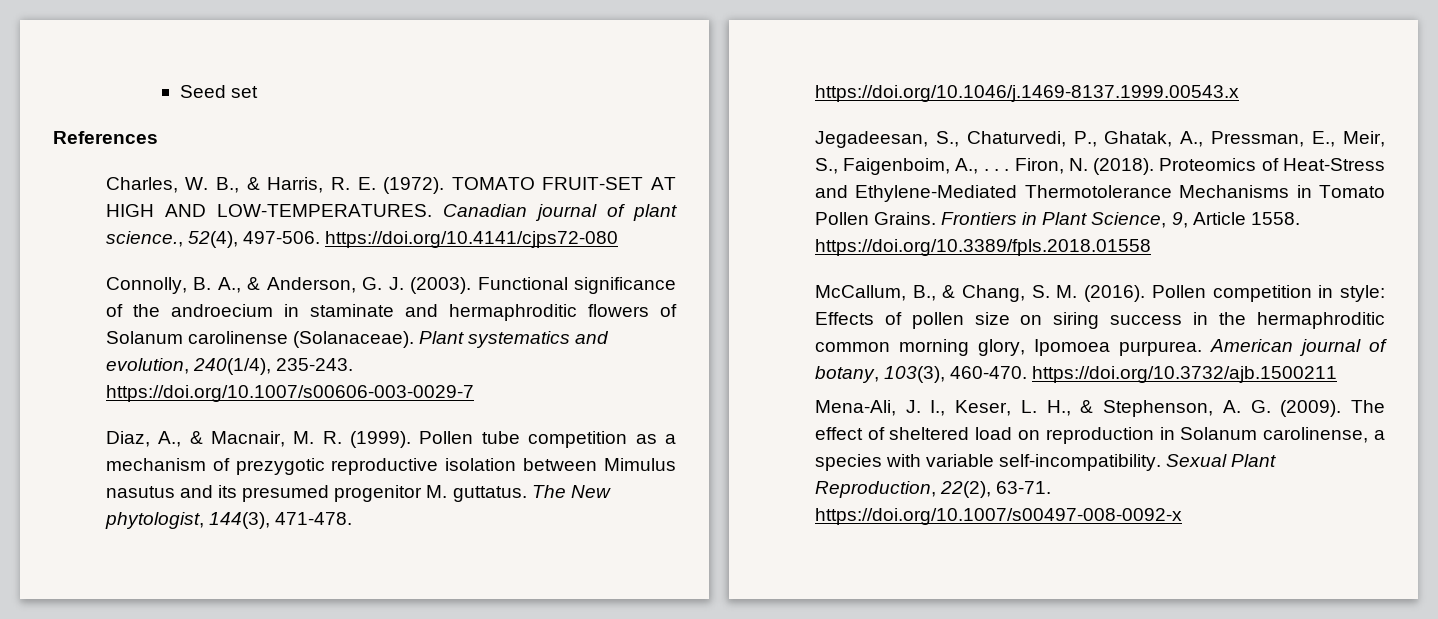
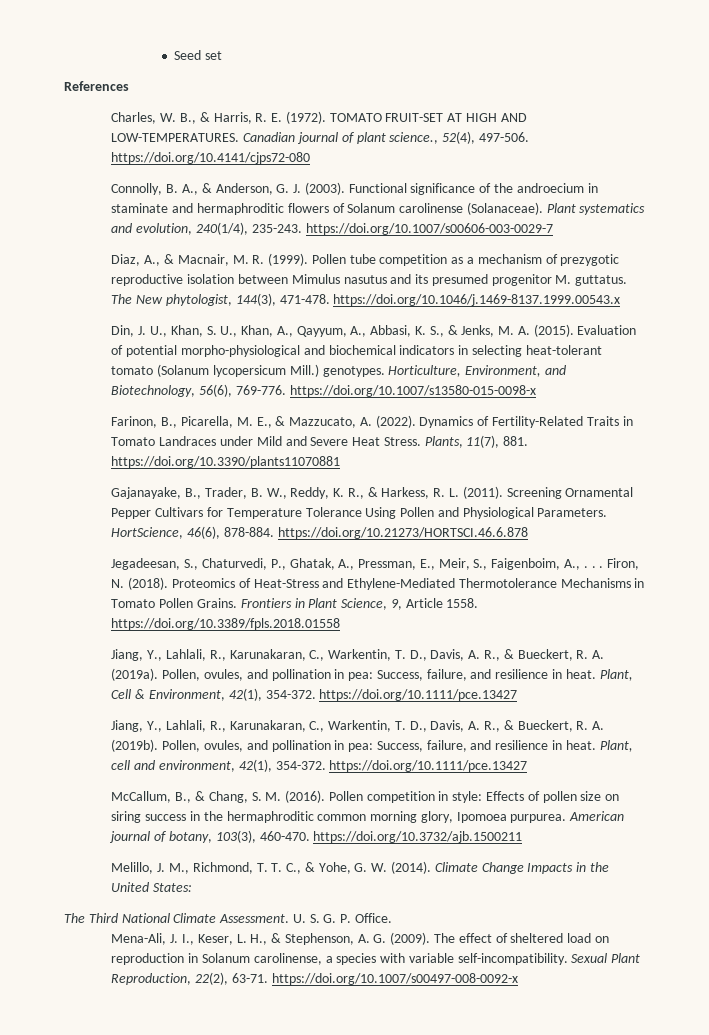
(1239, 93) none -> [111,324,637,337] [111,345,602,357] [111,364,566,377] [111,384,536,397] [111,415,633,428] [111,435,529,448] [111,456,341,468] [111,486,634,499] [111,507,608,519] [111,526,528,539] // Din, J. U., Khan, S. U., Khan, A., Qayyum, A., Abbasi, K. S., & Jenks, M. A. (2015). Evaluation of potential morpho-physiological and biochemical indicators in selecting heat-tolerant tomato (Solanum lycopersicum Mill.) genotypes. Horticulture, Environment, and Biotechnology, 56(6), 769-776. https://doi.org/10.1007/s13580-015-0098-x // Farinon, B., Picarella, M. E., & Mazzucato, A. (2022). Dynamics of Fertility-Related Traits in Tomato Landraces under Mild and Severe Heat Stress. Plants, 11(7), 881. https://doi.org/10.3390/plants11070881 // Gajanayake, B., Trader, B. W., Reddy, K. R., & Harkess, R. L. (2011). Screening Ornamental Pepper Cultivars for Temperature Tolerance Using Pollen and Physiological Parameters. HortScience, 46(6), 878-884. https://doi.org/10.21273/HORTSCI.46.6.878
(1151, 247) none -> [111,649,605,661] [111,668,633,681] [111,688,518,701] [111,720,605,732] [111,739,633,752] [111,759,528,772] // Jiang, Y., Lahlali, R., Karunakaran, C., Warkentin, T. D., Davis, A. R., & Bueckert, R. A. (2019a). Pollen, ovules, and pollination in pea: Success, failure, and resilience in heat. Plant, Cell & Environment, 42(1), 354-372. https://doi.org/10.1111/pce.13427 // Jiang, Y., Lahlali, R., Karunakaran, C., Warkentin, T. D., Davis, A. R., & Bueckert, R. A. (2019b). Pollen, ovules, and pollination in pea: Success, failure, and resilience in heat. Plant, cell and environment, 42(1), 354-372. https://doi.org/10.1111/pce.13427
(1338, 374) none -> [111,861,609,874] [111,882,193,892] [64,913,393,923] // Melillo, J. M., Richmond, T. T. C., & Yohe, G. W. (2014). Climate Change Impacts in the United States: // The Third National Climate Assessment. U. S. G. P. Office.

